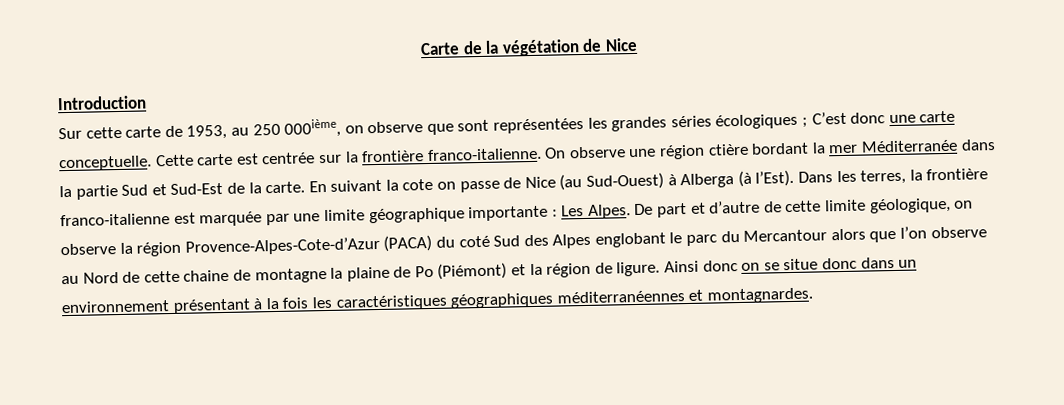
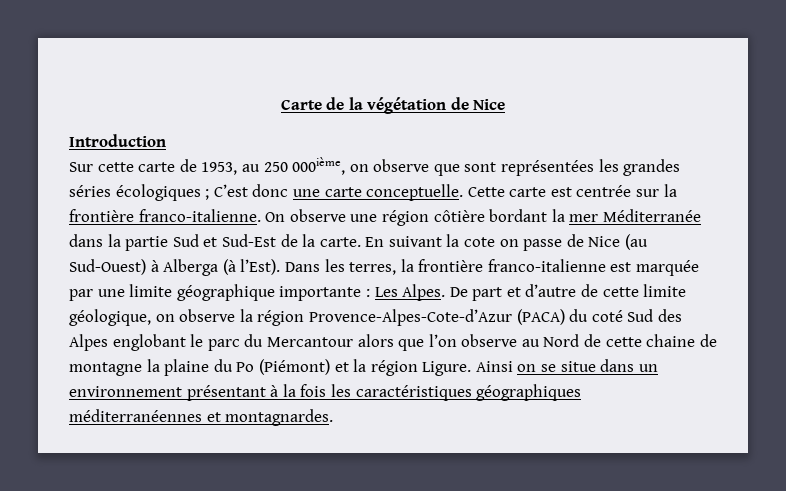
[707,143,749,156] ctière -> [433,210,485,222] côtière
[393,266,412,278] de -> [213,359,233,372] du
[594,260,738,277] de ligure. Ainsi donc -> [422,361,513,376] Ligure. Ainsi
[821,257,857,270] donc -> (596, 366) none

